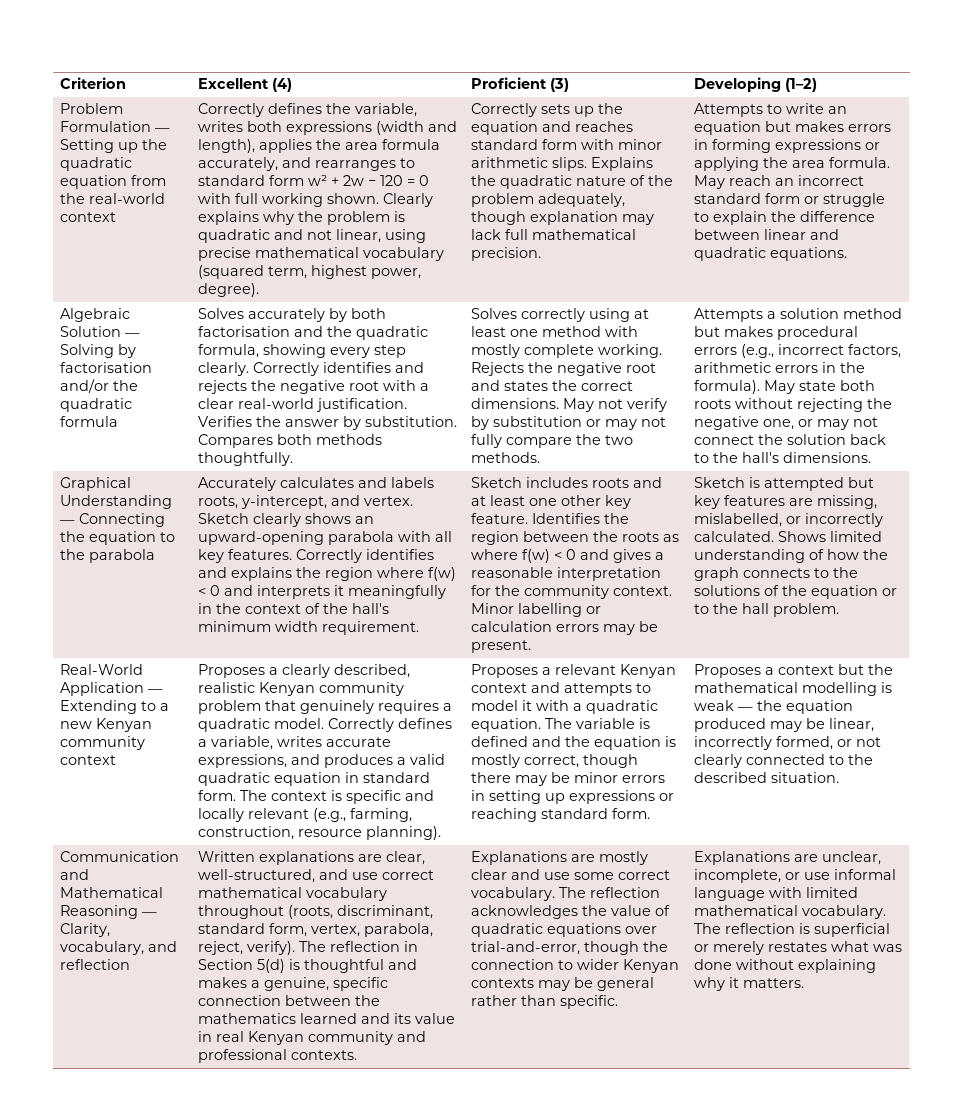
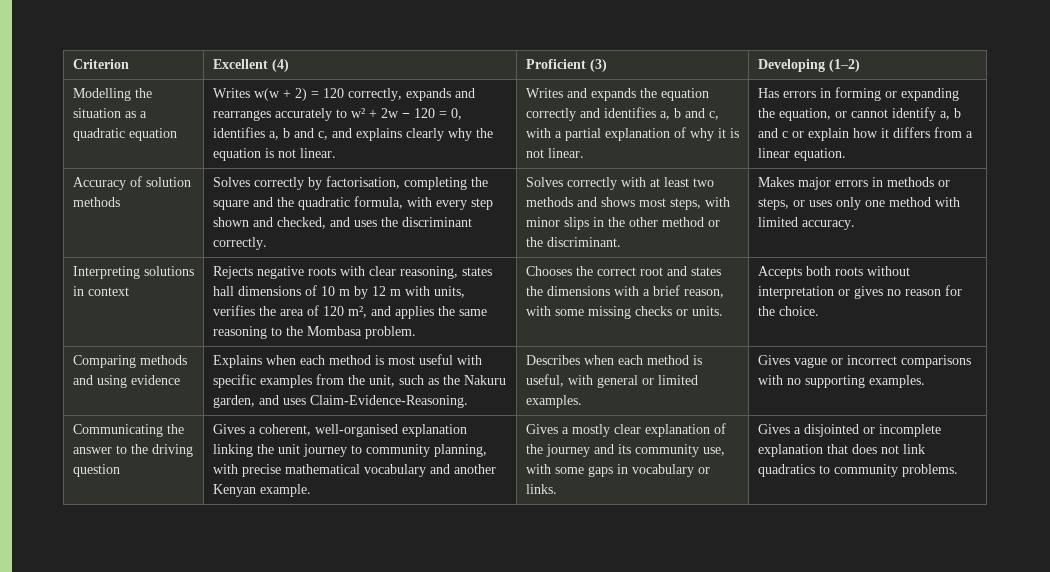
[60,103,124,114] [60,121,171,132] [60,139,168,153] [60,157,133,171] [60,175,167,189] [60,193,166,204] [60,212,117,222] [198,103,418,117] [198,121,458,135] [198,139,441,153] [198,157,416,171] [198,175,305,186] Problem Formulation — Setting up the quadratic equation from the real-world context | Correctly defines the variable, writes both expressions (width and length), applies the area formula accurately, and rearranges to standard form -> [72,88,152,101] [72,108,147,118] [72,128,177,141] [212,88,475,101] [212,108,347,121] Modelling the situation as a quadratic equation | Writes w(w + 2) = 120 correctly, expands and rearranges accurately to
[419,175,430,186] [198,193,434,207] [198,211,406,225] [198,229,427,243] [198,247,445,261] [198,265,422,279] [198,283,260,297] [471,103,624,117] [471,121,634,135] [471,139,663,150] [471,157,654,171] [471,175,674,189] [471,193,626,207] [471,211,655,225] [471,229,637,240] [471,247,542,261] [694,103,848,117] [694,121,892,135] [694,139,881,153] [694,157,891,171] [694,175,865,189] [694,193,886,207] [694,211,876,225] [694,229,840,240] [694,247,848,261] [60,308,131,322] [60,326,141,337] [60,344,137,358] [60,362,153,373] [60,379,139,393] [60,398,133,412] [60,416,119,427] [198,308,387,322] [198,326,291,337] 0 with full working shown. Clearly explains why the problem is quadratic and not linear, using precise mathematical vocabulary (squared term, highest power, degree). | Correctly sets up the equation and reaches standard form with minor arithmetic slips. Explains the quadratic nature of the problem adequately, though explanation may lack full mathematical precision. | Attempts to write an equation but makes errors in forming expressions or applying the area formula. May reach an incorrect standard form or struggle to explain the difference between linear and quadratic equations. // Algebraic Solution — Solving by factorisation and/or the quadratic formula | Solves accurately by both factorisation -> [450,108,462,120] [212,127,493,141] [212,148,336,161] [525,88,709,101] [525,107,719,121] [525,127,739,141] [525,148,584,158] [757,87,959,101] [757,107,961,121] [757,127,973,141] [757,148,846,161] [72,176,191,190] [72,197,120,207] [212,176,488,190] [212,200,249,210] 0, identifies a, b and c, and explains clearly why the equation is not linear. | Writes and expands the equation correctly and identifies a, b and c, with a partial explanation of why it is not linear. | Has errors in forming or expanding the equation, or cannot identify a, b and c or explain how it differs from a linear equation. // Accuracy of solution methods | Solves correctly by factorisation, completing the square
[263,344,327,358] showing -> [406,197,432,207] with
[198,362,425,376] [198,380,430,394] [198,398,408,412] [198,416,458,430] [198,434,383,448] [198,452,294,466] [471,308,650,322] [471,326,639,337] [471,344,663,358] [471,362,657,376] [471,380,634,391] [471,398,668,412] [471,416,667,430] [471,434,634,448] [471,452,541,463] [694,308,903,322] [694,326,859,340] [694,344,902,358] [694,362,866,373] [694,380,876,394] [694,398,893,412] [694,416,879,430] [694,434,887,445] [694,452,872,463] [60,477,132,491] [60,495,173,509] [60,513,166,527] [60,531,176,545] [60,549,156,563] [198,477,435,491] [198,495,414,509] [198,513,375,527] [198,531,453,545] [198,549,435,563] [198,567,457,581] [198,585,447,599] [198,603,390,614] [198,621,420,635] [471,477,663,488] [471,495,632,509] [471,513,630,524] [471,531,680,545] [471,549,665,563] [471,567,662,581] [471,585,673,599] [471,603,602,617] [471,621,659,635] [471,640,532,653] [694,477,875,491] [694,495,878,509] [694,513,884,527] [694,531,883,542] [694,549,889,563] [694,567,859,581] [694,585,898,599] [694,603,840,617] [60,664,144,675] [60,682,164,696] [60,700,170,714] [60,718,153,732] [60,736,146,750] [60,755,117,765] [198,664,411,678] [198,682,405,696] [198,700,453,714] [198,718,453,732] [198,736,392,750] [198,754,446,768] [198,772,431,786] [198,790,435,804] [198,808,413,822] [198,826,442,840] [471,664,677,678] [471,682,652,696] [471,700,659,714] [471,718,651,732] [471,736,677,750] [471,754,639,768] [471,772,666,786] [471,790,675,804] [471,808,651,822] [694,664,894,678] [694,682,893,696] [694,700,854,714] [694,718,875,732] [694,736,882,750] [694,754,874,768] [694,772,840,783] [60,851,180,862] [60,869,90,880] [60,887,164,898] [60,905,158,919] [60,923,111,937] [60,941,178,955] [60,959,131,970] [198,851,426,865] [198,869,435,883] [198,887,388,901] [198,905,434,919] [198,923,434,937] [198,941,419,955] [198,959,418,973] [198,977,389,991] [198,995,381,1006] [198,1013,456,1024] [198,1031,427,1045] [198,1049,358,1063] [471,851,649,865] [471,869,671,880] [471,887,661,901] [471,905,671,919] [471,923,658,937] [471,941,669,955] [471,959,680,973] [471,977,655,991] [471,995,619,1009] [694,851,882,865] [694,869,897,883] [694,887,859,901] [694,905,887,919] [694,923,891,937] [694,941,903,955] [694,959,877,973] [694,977,805,991] clearly. Correctly identifies and rejects the negative root with a clear real-world justification. Verifies the answer by substitution. Compares both methods thoughtfully. | Solves correctly using at least one method with mostly complete working. Rejects the negative root and states the correct dimensions. May not verify by substitution or may not fully compare the two methods. | Attempts a solution method but makes procedural errors (e.g., incorrect factors, arithmetic errors in the formula). May state both roots without rejecting the negative one, or may not connect the solution back to the hall's dimensions. // Graphical Understanding — Connecting the equation to the parabola | Accurately calculates and labels roots, y-intercept, and vertex. Sketch clearly shows an upward-opening parabola with all key features. Correctly identifies and explains the region where f(w) < 0 and interprets it meaningfully in the context of the hall's minimum width requirement. | Sketch includes roots and at least one other key feature. Identifies the region between the roots as where f(w) < 0 and gives a reasonable interpretation for the community context. Minor labelling or calculation errors may be present. | Sketch is attempted but key features are missing, mislabelled, or incorrectly calculated. Shows limited understanding of how the graph connects to the solutions of the equation or to the hall problem. // Real-World Application — Extending to a new Kenyan community context | Proposes a clearly described, realistic Kenyan community problem that genuinely requires a quadratic model. Correctly defines a variable, writes accurate expressions, and produces a valid quadratic equation in standard form. The context is specific and locally relevant (e.g., farming, construction, resource planning). | Proposes a relevant Kenyan context and attempts to model it with a quadratic equation. The variable is defined and the equation is mostly correct, though there may be minor errors in setting up expressions or reaching standard form. | Proposes a context but the mathematical modelling is weak — the equation produced may be linear, incorrectly formed, or not clearly connected to the described situation. // Communication and Mathematical Reasoning — Clarity, vocabulary, and reflection | Written explanations are clear, well-structured, and use correct mathematical vocabulary throughout (roots, discriminant, standard form, vertex, parabola, reject, verify). The reflection in Section 5(d) is thoughtful and makes a genuine, specific connection between the mathematics learned and its value in real Kenyan community and professional contexts. | Explanations are mostly clear and use some correct vocabulary. The reflection acknowledges the value of quadratic equations over trial-and-error, though the connection to wider Kenyan contexts may be general rather than specific. | Explanations are unclear, incomplete, or use informal language with limited mathematical vocabulary. The reflection is superficial or merely restates what was done without explaining why it matters. -> [212,217,472,229] [212,237,267,250] [525,177,714,190] [525,197,730,210] [525,217,720,230] [525,237,621,247] [757,177,950,190] [757,197,960,210] [757,217,855,230] [72,266,194,279] [72,286,129,296] [212,266,492,279] [212,285,465,299] [212,305,487,319] [212,326,416,339] [525,266,721,276] [525,285,724,298] [525,306,723,319] [757,266,910,279] [757,285,962,299] [757,306,819,316] [72,355,187,368] [72,375,180,388] [212,354,482,368] [212,374,506,388] [212,395,468,408] [525,355,702,365] [525,374,698,388] [525,395,582,408] [757,355,971,368] [757,375,925,388] [72,424,184,437] [72,444,193,457] [72,464,120,477] [212,424,467,437] [212,444,487,457] [212,464,496,477] [212,484,311,497] [525,423,726,437] [525,444,725,457] [525,464,710,477] [525,484,557,494] [757,424,941,437] [757,444,925,457] [757,464,958,477] shown and checked, and uses the discriminant correctly. | Solves correctly with at least two methods and shows most steps, with minor slips in the other method or the discriminant. | Makes major errors in methods or steps, or uses only one method with limited accuracy. // Interpreting solutions in context | Rejects negative roots with clear reasoning, states hall dimensions of 10 m by 12 m with units, verifies the area of 120 m², and applies the same reasoning to the Mombasa problem. | Chooses the correct root and states the dimensions with a brief reason, with some missing checks or units. | Accepts both roots without interpretation or gives no reason for the choice. // Comparing methods and using evidence | Explains when each method is most useful with specific examples from the unit, such as the Nakuru garden, and uses Claim-Evidence-Reasoning. | Describes when each method is useful, with general or limited examples. | Gives vague or incorrect comparisons with no supporting examples. // Communicating the answer to the driving question | Gives a coherent, well-organised explanation linking the unit journey to community planning, with precise mathematical vocabulary and another Kenyan example. | Gives a mostly clear explanation of the journey and its community use, with some gaps in vocabulary or links. | Gives a disjointed or incomplete explanation that does not link quadratics to community problems.

